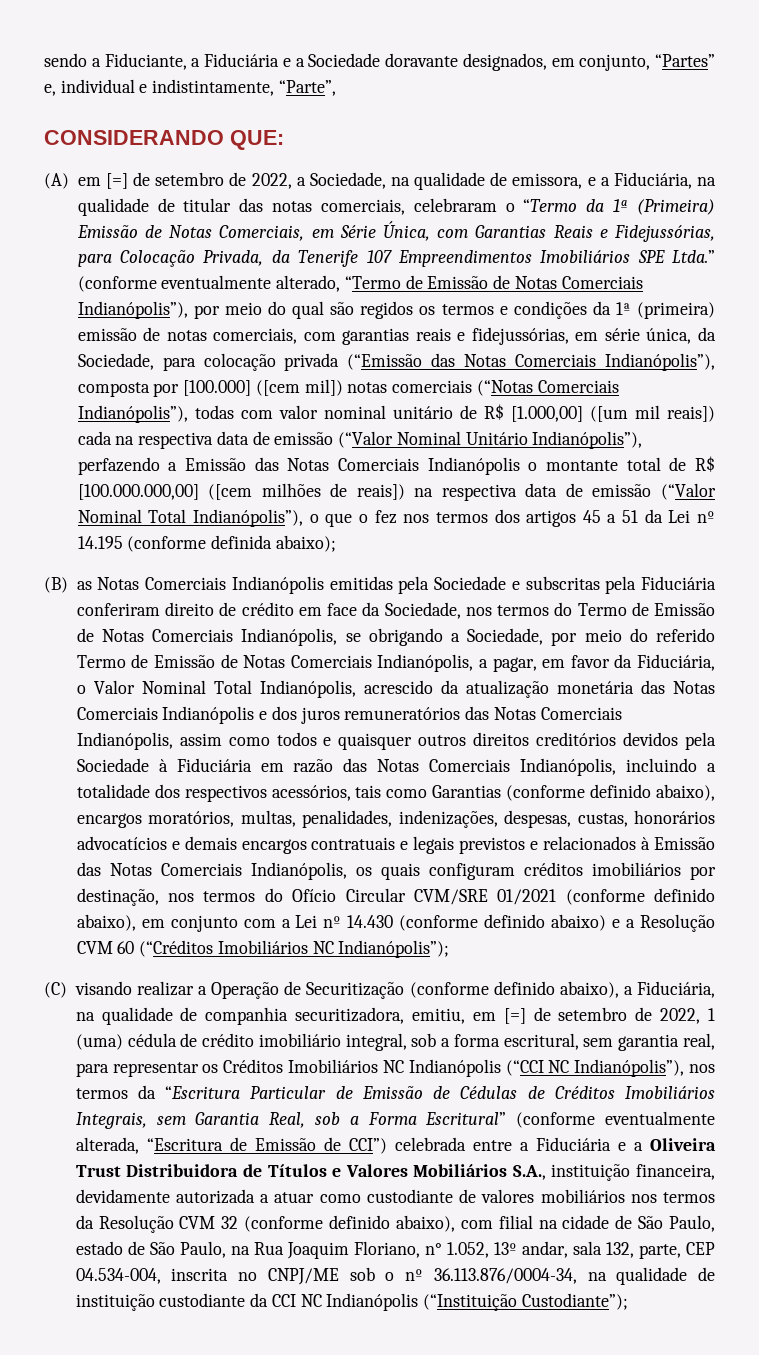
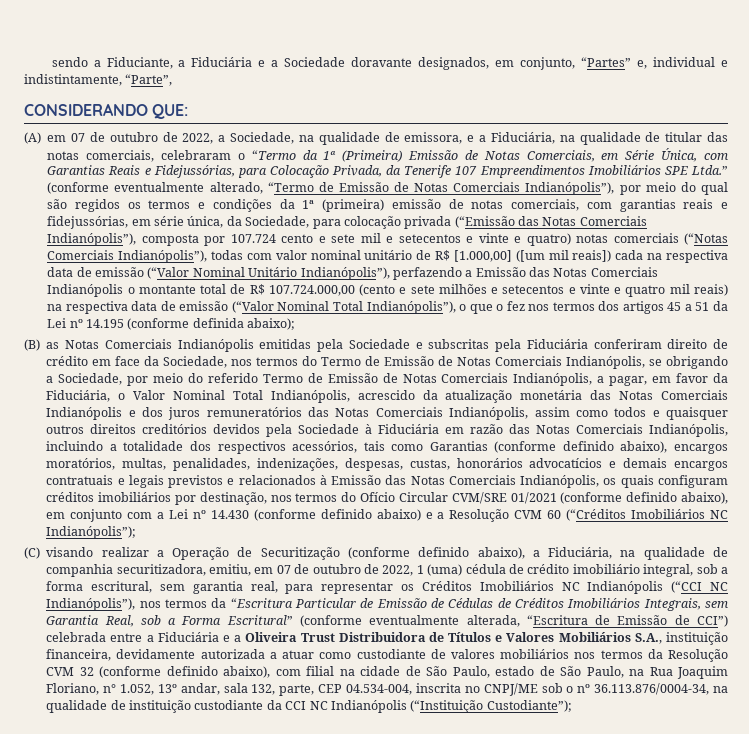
[105,172,225,189] [=] de setembro -> [71,132,158,142] 07 de outubro
[183,379,343,396] [100.000] ([cem mil]) -> [230,233,571,246] 107.724 cento e sete mil e setecentos e vinte e quatro)
[77,483,405,500] [100.000.000,00] ([cem milhões de reais]) -> [268,284,729,297] 107.724.000,00 (cento e sete milhões e setecentos e vinte e quatro mil reais)
[503,1007,628,1024] [=] de setembro -> [276,564,361,574] 07 de outubro

